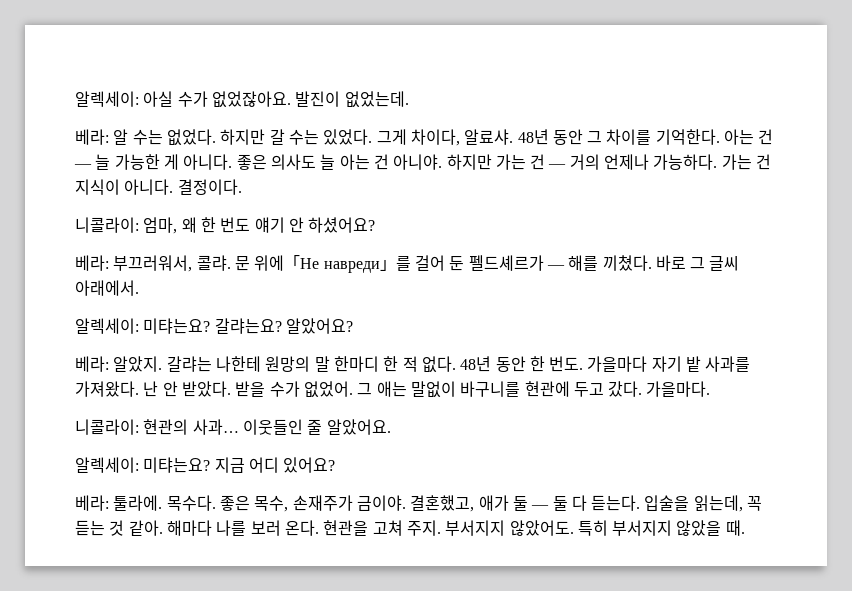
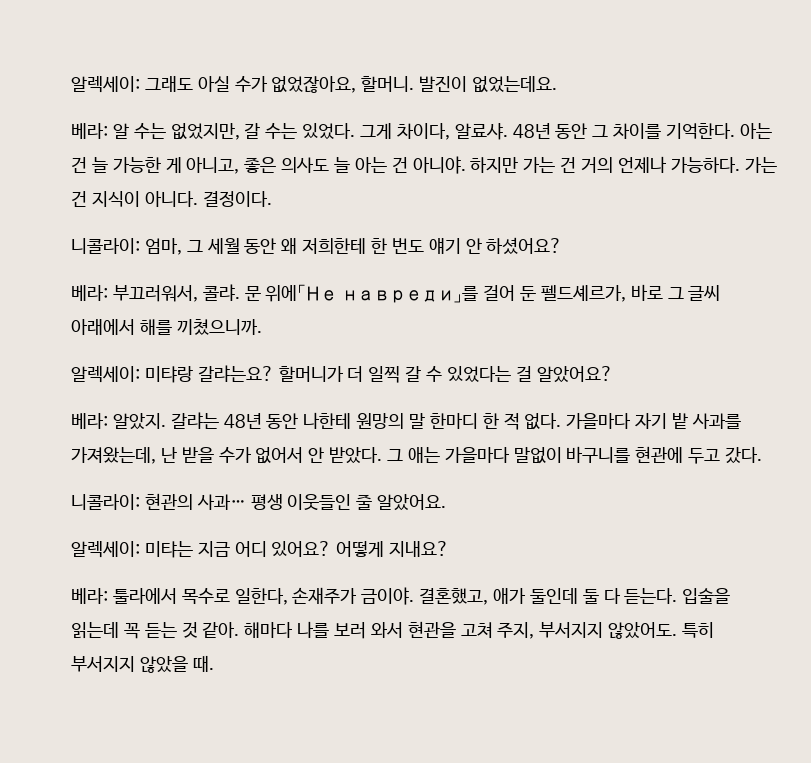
[75,91,139,107] 알렉세이: -> [71,76,193,93] 알렉세이: 그래도
[211,91,409,108] 없었잖아요. 발진이 없었는데. -> [271,76,558,93] 없었잖아요, 할머니. 발진이 없었는데요.
[166,129,266,146] 없었다. 하지만 -> [170,123,240,140] 없었지만,
[74,164,92,168] — -> (87, 165) none
[183,154,233,170] 아니다. -> [186,157,240,174] 아니고,
[548,164,567,168] — -> (577, 165) none
[181,217,197,233] 왜 -> [186,238,367,254] 그 세월 동안 왜 저희한테
[468,255,740,271] [75,280,139,296] [75,318,282,334] 펠드셰르가 — 해를 끼쳤다. 바로 그 글씨 아래에서. // 알렉세이: 미탸는요? 갈랴는요? -> [540,284,721,302] [71,319,262,335] [71,365,532,383] 펠드셰르가, 바로 그 글씨 아래에서 해를 끼쳤으니까. // 알렉세이: 미탸랑 갈랴는요? 할머니가 더 일찍 갈 수 있었다는 걸
(212, 364) none -> [223,413,299,429] 48년 동안
[460,356,751,372] [75,381,353,398] 48년 동안 한 번도. 가을마다 자기 밭 사과를 가져왔다. 난 안 받았다. 받을 수가 없었어. -> [566,413,741,429] [71,447,383,464] 가을마다 자기 밭 사과를 가져왔는데, 난 받을 수가 없어서 안 받았다.
(407, 389) none -> [444,447,510,463] 가을마다
[646,381,711,397] 가을마다. -> (763, 455) none
(239, 427) none -> [250,494,283,510] 평생
[143,457,211,473] 미탸는요? -> [144,541,193,558] 미탸는
[75,495,289,512] // 베라: 툴라에. 목수다. 좋은 목수, -> [336,541,450,557] [71,588,288,605] 어떻게 지내요? // 베라: 툴라에서 목수로 일한다,
[512,496,550,511] 둘 — -> [529,588,578,604] 둘인데
[693,495,743,512] 읽는데, -> [71,622,119,639] 읽는데
[284,520,319,536] 온다. -> [370,622,403,638] 와서
[406,520,441,536] 주지. -> [497,622,535,639] 주지,

